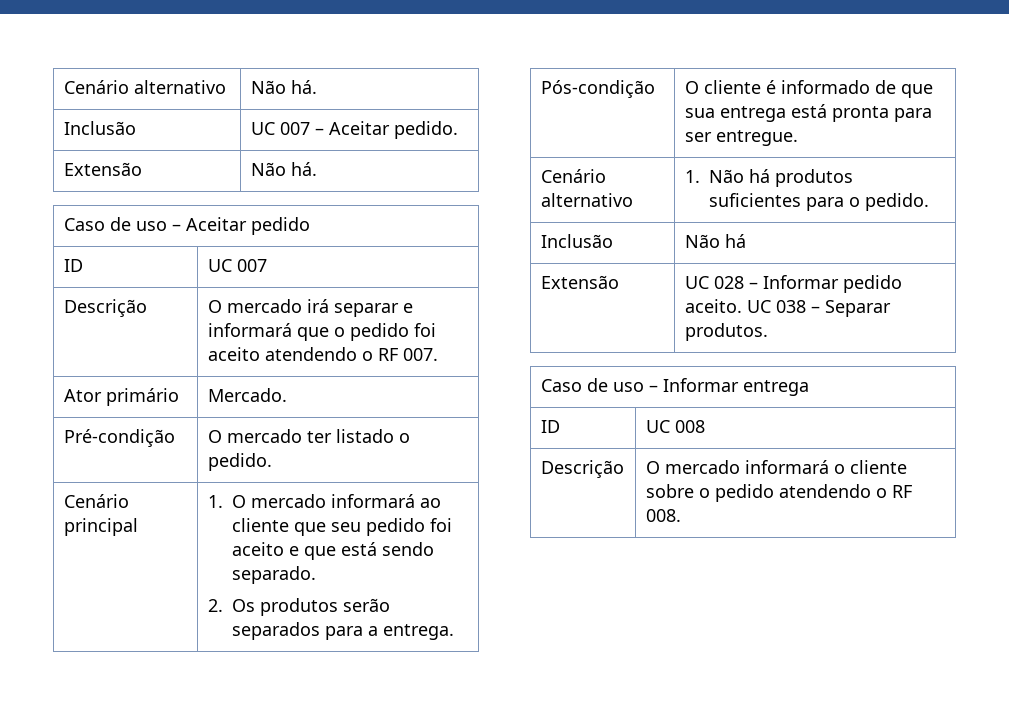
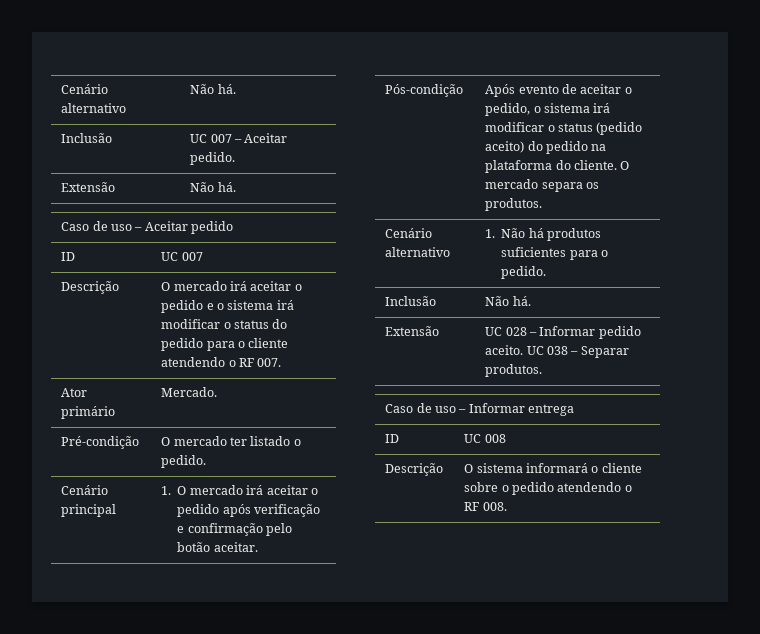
[333,303,413,317] [207,323,436,341] [207,347,260,361] separar e informará que o pedido foi aceito -> [250,281,302,291] [161,300,294,313] [161,319,288,329] [161,338,289,351] aceitar o pedido e o sistema irá modificar o status do pedido para o cliente
[330,494,441,508] [231,518,452,536] [231,542,434,560] [231,566,316,584] [207,598,390,616] [231,622,454,640] [540,80,655,98] [684,80,933,98] [684,104,932,122] [684,130,798,146] informará ao cliente que seu pedido foi aceito e que está sendo separado. // 2. Os produtos serão separados para a entrega. // Pós-condição | O cliente é informado de que sua entrega está pronta para ser entregue. -> [246,485,318,495] [177,504,321,517] [177,523,293,536] [177,542,258,552] [385,84,464,97] [485,84,632,97] [485,103,611,116] [485,122,643,135] [485,141,607,154] [485,160,630,173] [485,179,599,192] [485,198,543,211] irá aceitar o pedido após verificação e confirmação pelo botão aceitar. // Pós-condição | Após evento de aceitar o pedido, o sistema irá modificar o status (pedido aceito) do pedido na plataforma do cliente. O mercado separa os produtos.
[724,234,746,248] há -> [512,296,531,306] há.
[664,460,740,474] mercado -> [476,463,523,473] sistema

